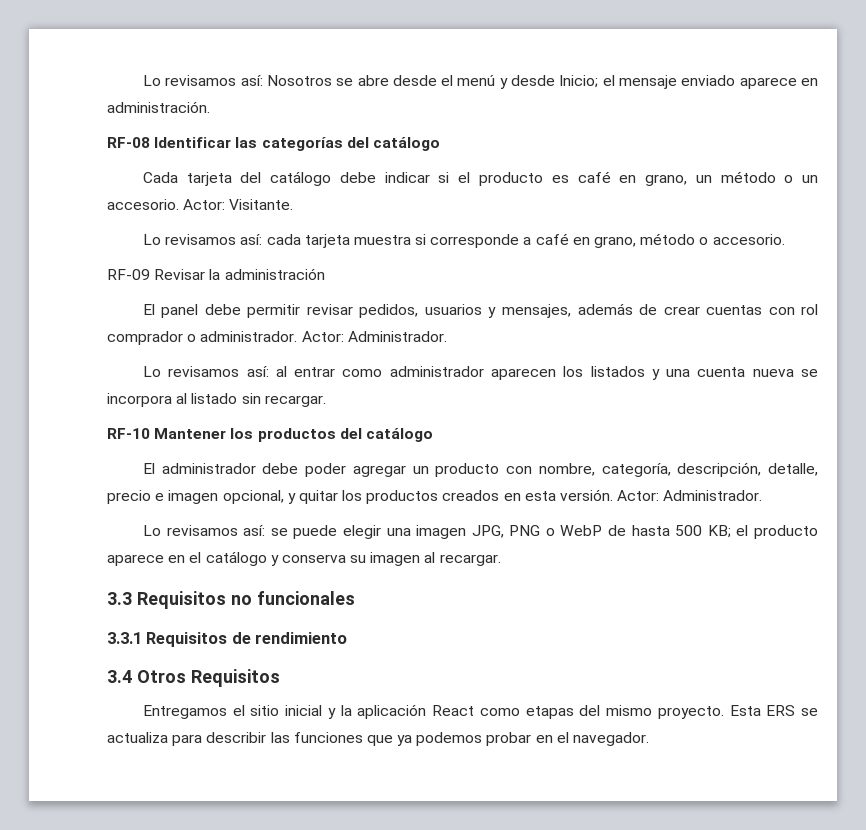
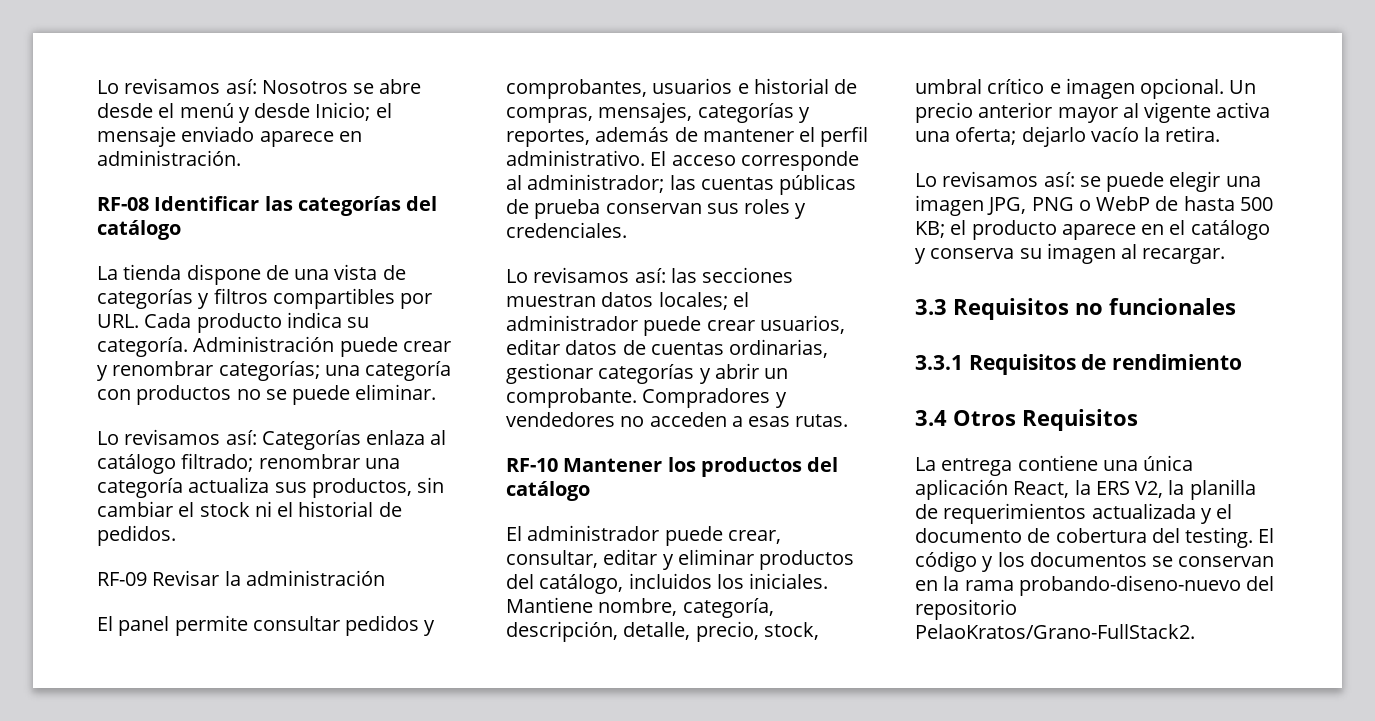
[142,171,818,186] [107,199,294,210] [142,233,785,248] Cada tarjeta del catálogo debe indicar si el producto es café en grano, un método o un accesorio. Actor: Visitante. // Lo revisamos así: cada tarjeta muestra si corresponde a café en grano, método o accesorio. -> [97,264,406,285] [97,288,433,309] [97,312,370,333] [97,336,451,357] [97,361,452,381] [97,384,437,405] [97,429,447,450] [97,453,400,474] [97,477,445,498] [97,501,402,517] [97,525,176,546] La tienda dispone de una vista de categorías y filtros compartibles por URL. Cada producto indica su categoría. Administración puede crear y renombrar categorías; una categoría con productos no se puede eliminar. // Lo revisamos así: Categorías enlaza al catálogo filtrado; renombrar una categoría actualiza sus productos, sin cambiar el stock ni el historial de pedidos.
[204,303,818,318] [107,331,447,345] [142,366,818,380] [107,393,326,407] debe permitir revisar pedidos, usuarios y mensajes, además de crear cuentas con rol comprador o administrador. Actor: Administrador. // Lo revisamos así: al entrar como administrador aparecen los listados y una cuenta nueva se incorpora al listado sin recargar. -> [174,615,436,636] [506,78,858,99] [506,102,810,123] [506,126,869,147] [506,150,859,171] [506,174,857,195] [506,199,807,219] [506,222,627,238] [506,267,794,283] [506,292,749,310] [506,315,845,336] [506,339,829,358] [506,363,789,384] [506,388,787,408] [506,412,849,427] permite consultar pedidos y comprobantes, usuarios e historial de compras, mensajes, categorías y reportes, además de mantener el perfil administrativo. El acceso corresponde al administrador; las cuentas públicas de prueba conservan sus roles y credenciales. // Lo revisamos así: las secciones muestran datos locales; el administrador puede crear usuarios, editar datos de cuentas ordinarias, gestionar categorías y abrir un comprobante. Compradores y vendedores no acceden a esas rutas.
[262,462,819,477] [107,489,763,504] debe poder agregar un producto con nombre, categoría, descripción, detalle, precio e imagen opcional, y quitar los productos creados en esta versión. Actor: Administrador. -> [664,526,781,546] [506,549,855,570] [506,573,829,594] [506,597,774,618] [506,621,819,642] [915,78,1257,99] [915,102,1271,123] [915,126,1221,147] puede crear, consultar, editar y eliminar productos del catálogo, incluidos los iniciales. Mantiene nombre, categoría, descripción, detalle, precio, stock, umbral crítico e imagen opcional. Un precio anterior mayor al vigente activa una oferta; dejarlo vacío la retira.
[142,704,818,719] [107,732,650,746] Entregamos el sitio inicial y la aplicación React como etapas del mismo proyecto. Esta ERS se actualiza para describir las funciones que ya podemos probar en el navegador. -> [915,455,1194,476] [915,479,1256,500] [915,503,1233,524] [915,527,1275,548] [915,551,1275,572] [915,575,1275,596] [915,599,1017,620] [915,624,1195,639] La entrega contiene una única aplicación React, la ERS V2, la planilla de requerimientos actualizada y el documento de cobertura del testing. El código y los documentos se conservan en la rama probando-diseno-nuevo del repositorio PelaoKratos/Grano-FullStack2.

